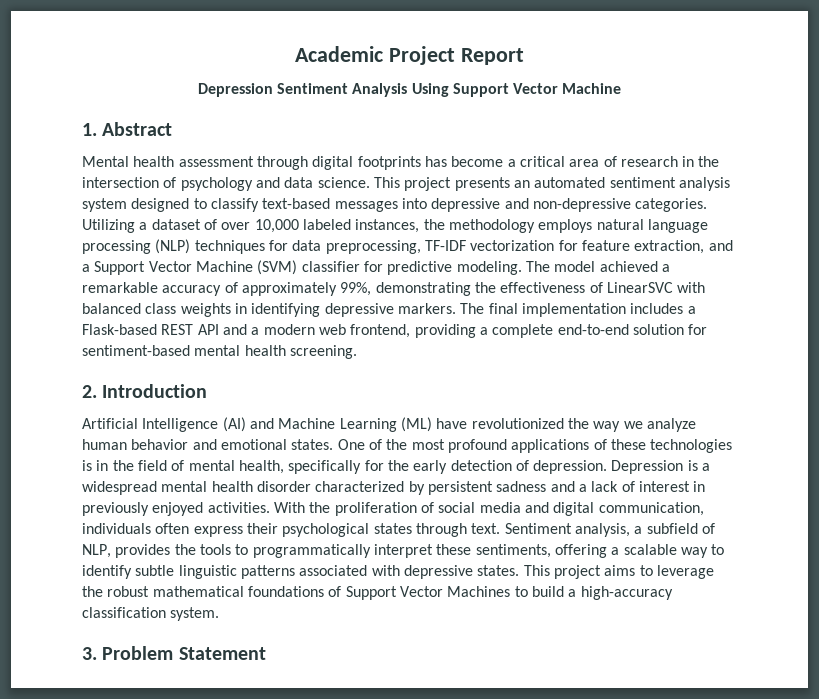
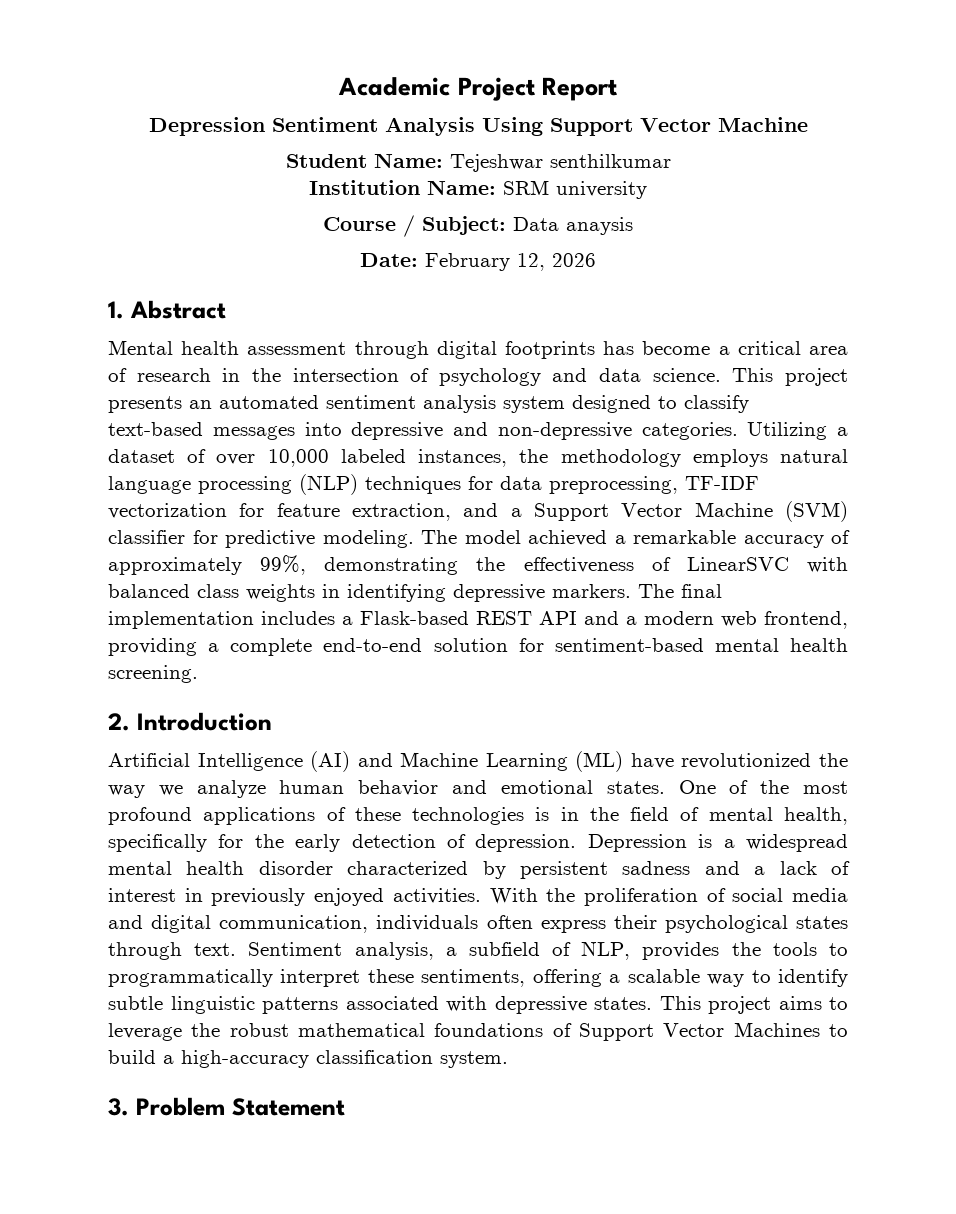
(622, 88) none -> [285,153,671,172] [309,180,647,199] [323,215,633,237] [360,253,596,271] // Student Name: Tejeshwar senthilkumar // Institution Name: SRM university // Course / Subject: Data anaysis // Date: February 12, 2026

